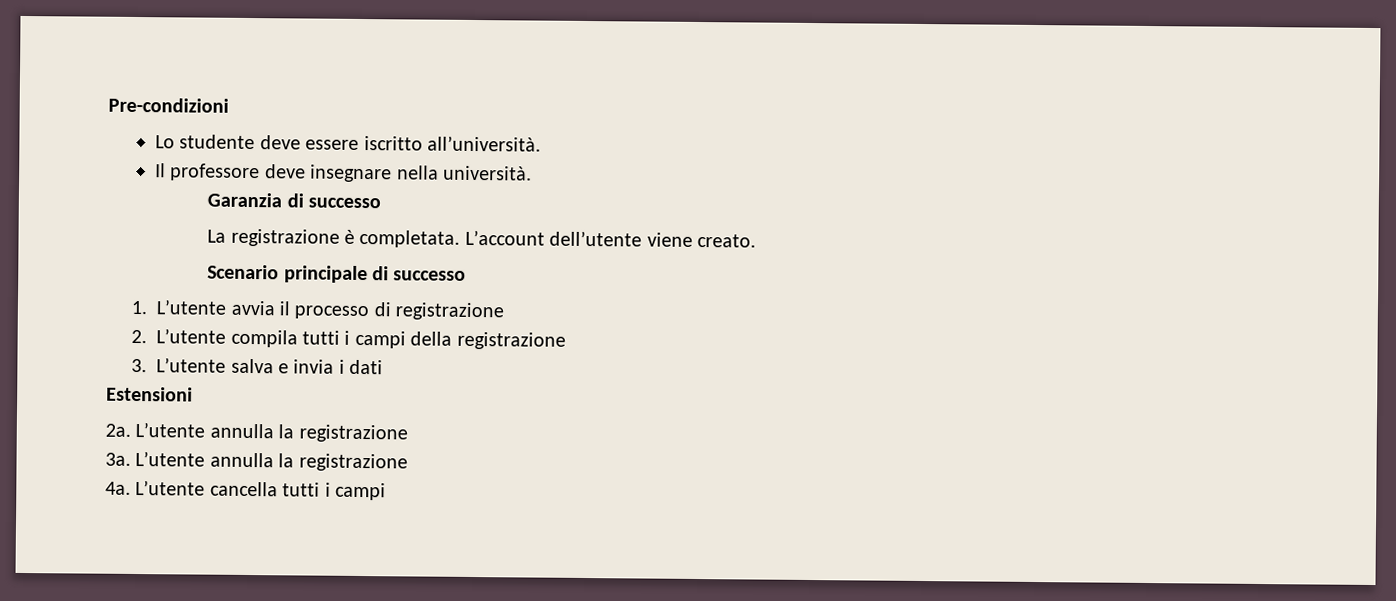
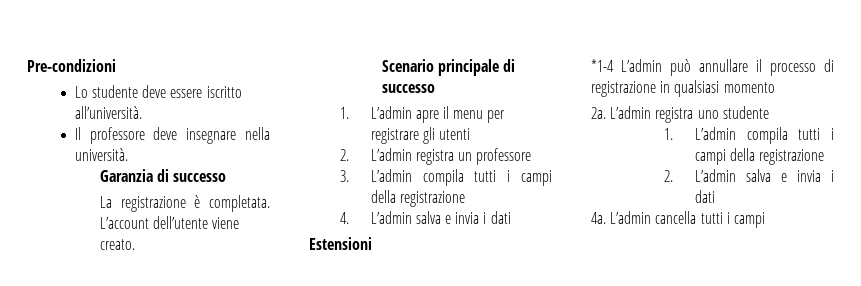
[156,299,505,321] [131,328,566,350] [131,357,227,373] L’utente avvia il processo di registrazione // 2. L’utente compila tutti i campi della registrazione // 3. L’utente -> [370,106,506,123] [370,127,471,144] [339,148,532,165] [339,169,552,186] [370,190,465,207] [339,211,412,224] L’admin apre il menu per registrare gli utenti // 2. L’admin registra un professore // 3. L’admin compila tutti i campi della registrazione // 4. L’admin
[105,422,408,443] [105,451,408,472] 2a. L’utente annulla la registrazione // 3a. L’utente annulla la registrazione -> [591,59,834,76] [591,80,775,97] [591,106,769,123] [663,127,834,144] [694,148,825,165] [663,169,834,182] [694,190,715,203] *1-4 L’admin può annullare il processo di registrazione in qualsiasi momento // 2a. L’admin registra uno studente // 1. L’admin compila tutti i campi della registrazione // 2. L’admin salva e invia i dati
[135,479,206,496] L’utente -> [610,211,652,224] L’admin

